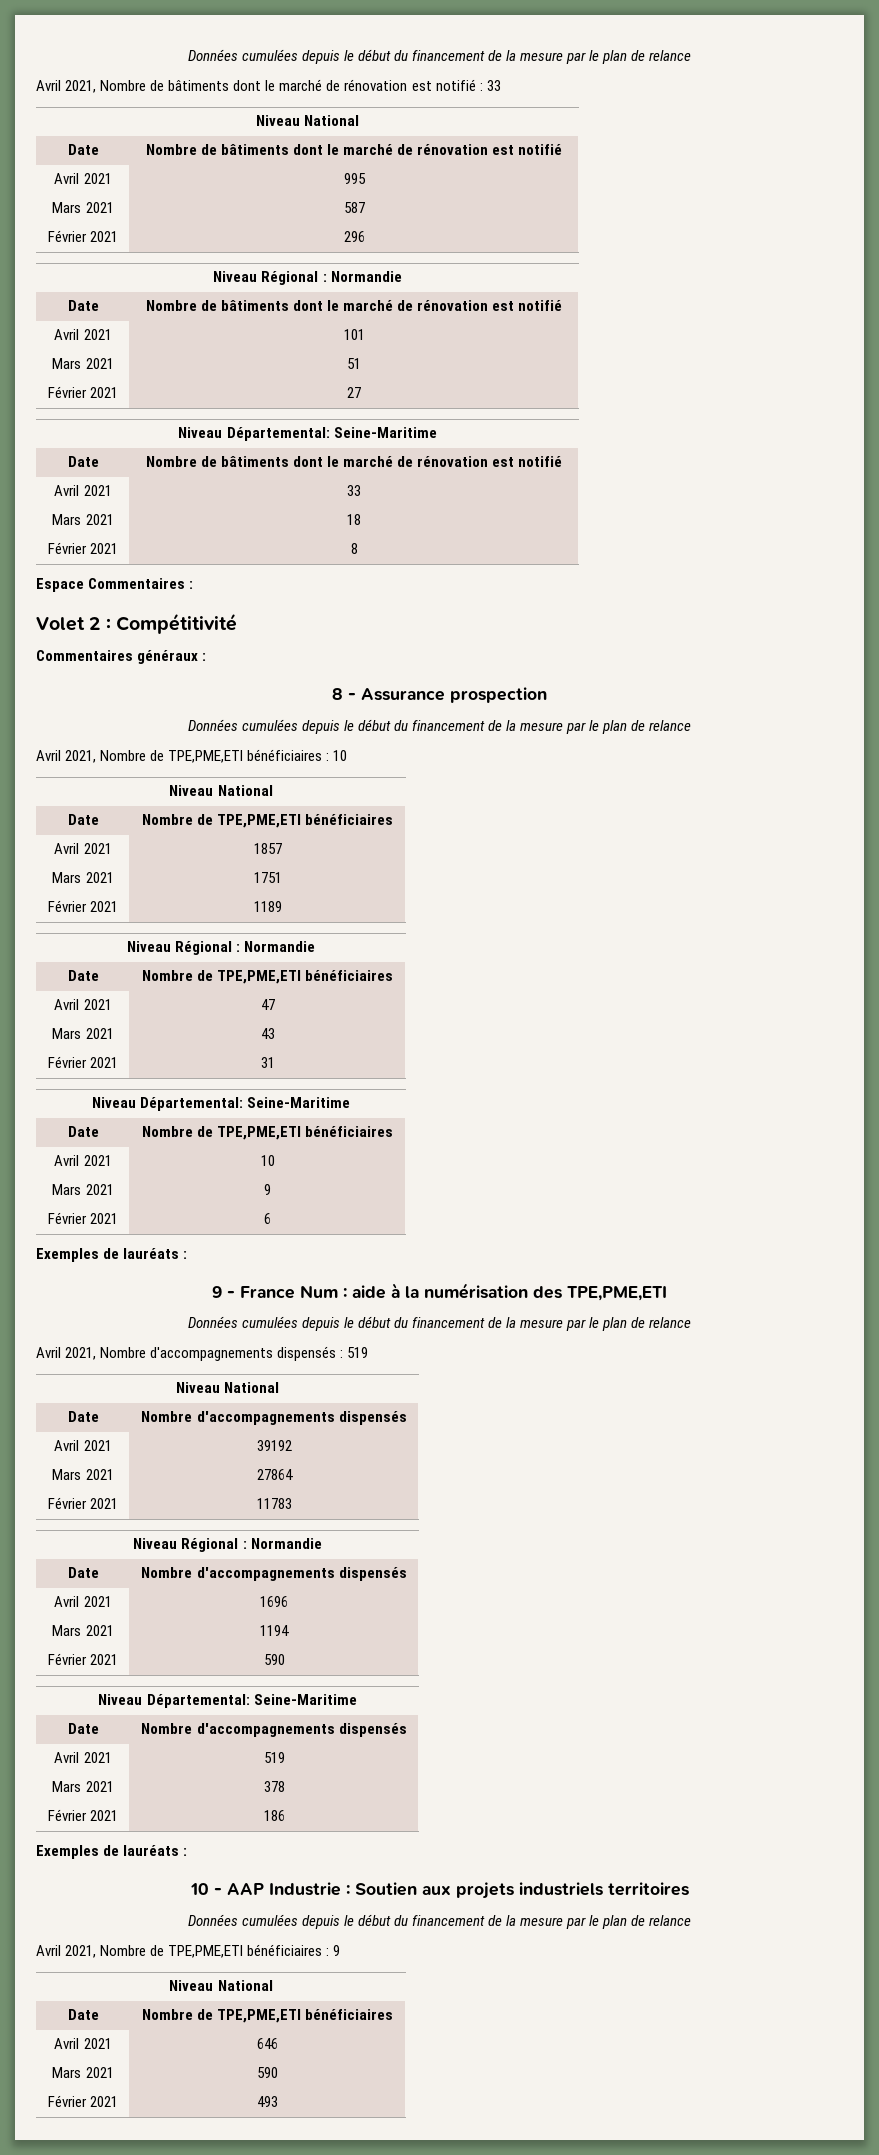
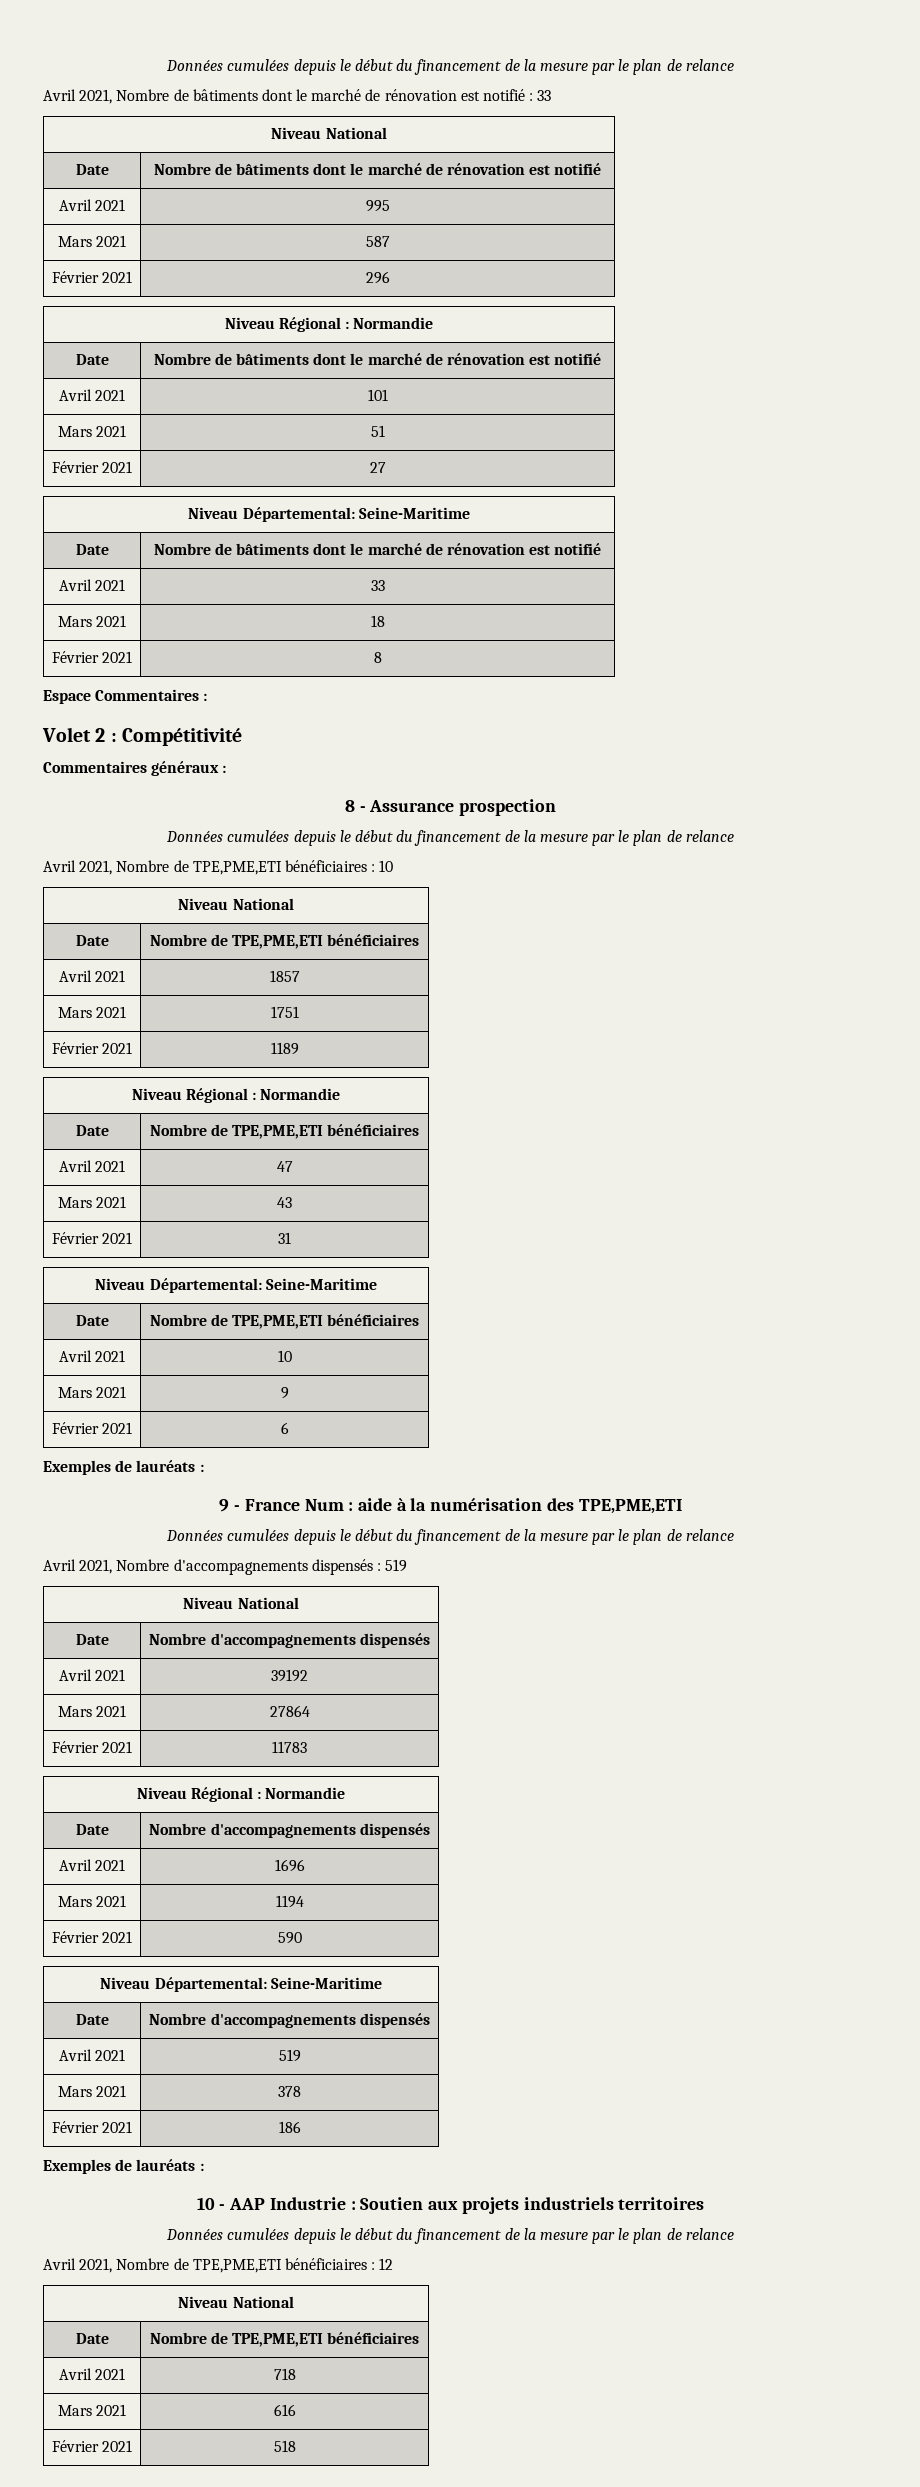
[333,1945,341,1956] [169,1980,273,1991] [67,2009,99,2020] [141,2009,394,2023] [54,2038,112,2049] [257,2038,278,2049] [52,2067,114,2078] [257,2067,278,2078] [47,2095,119,2107] [257,2096,278,2107] 9 // Niveau National // Date | Nombre de TPE,PME,ETI bénéficiaires // Avril 2021 | 646 // Mars 2021 | 590 // Février 2021 | 493 -> [379,2258,394,2270] [178,2296,294,2308] [75,2333,109,2344] [149,2332,420,2347] [58,2368,126,2380] [273,2368,296,2380] [57,2404,127,2416] [273,2404,296,2416] [51,2440,133,2452] [273,2440,296,2452] 12 // Niveau National // Date | Nombre de TPE,PME,ETI bénéficiaires // Avril 2021 | 718 // Mars 2021 | 616 // Février 2021 | 518

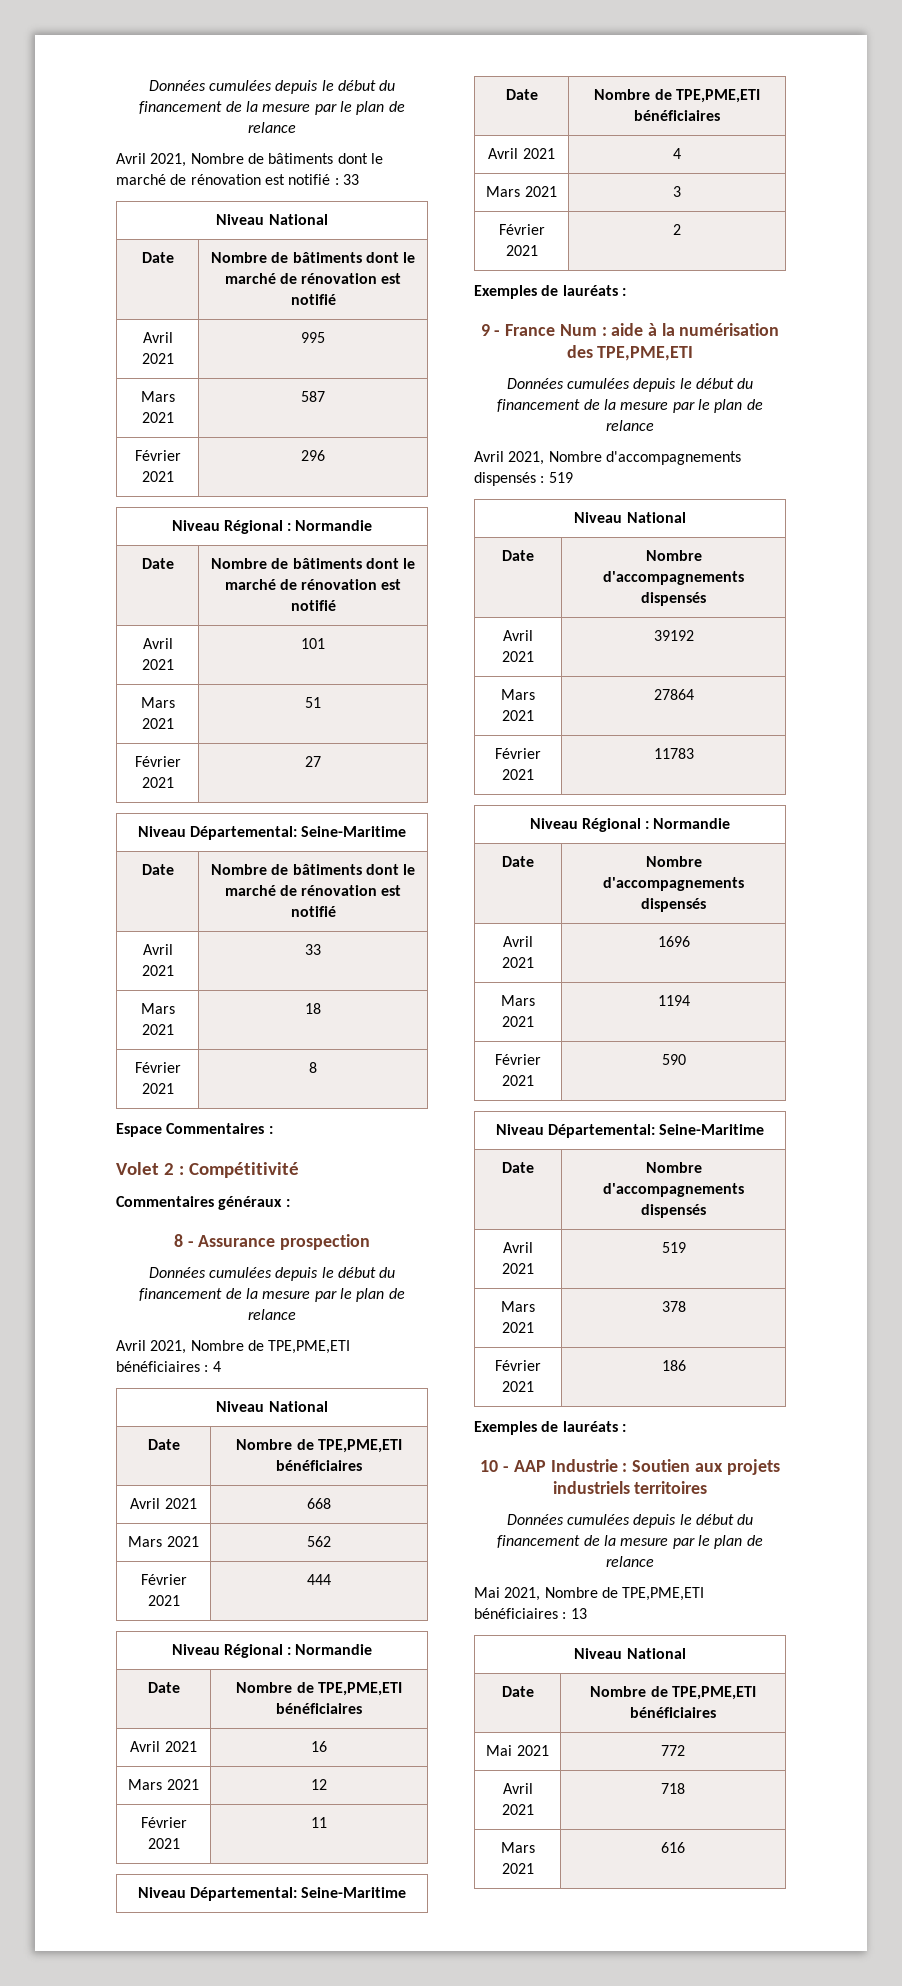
[379,860,394,872] [178,898,294,910] [75,935,109,946] [149,934,420,949] [58,970,126,982] [269,970,300,982] [57,1006,127,1018] [270,1006,299,1018] [51,1042,133,1054] [270,1042,299,1055] 10 // Niveau National // Date | Nombre de TPE,PME,ETI bénéficiaires // Avril 2021 | 1857 // Mars 2021 | 1751 // Février 2021 | 1189 -> [212,1361,221,1372] [216,1401,328,1412] [147,1439,180,1450] [236,1439,402,1453] [276,1460,362,1471] [130,1498,197,1509] [307,1498,331,1509] [128,1536,199,1547] [307,1536,331,1547] [140,1574,187,1585] [147,1595,180,1606] [307,1574,331,1585] 4 // Niveau National // Date | Nombre de TPE,PME,ETI bénéficiaires // Avril 2021 | 668 // Mars 2021 | 562 // Février 2021 | 444
[276,1161,293,1172] [57,1196,127,1208] [277,1197,292,1208] [51,1232,133,1244] [278,1232,291,1244] 47 // Mars 2021 | 43 // Février 2021 | 31 -> [311,1741,327,1752] [128,1779,199,1790] [311,1779,327,1790] [140,1817,187,1828] [147,1838,180,1849] [311,1817,327,1828] 16 // Mars 2021 | 12 // Février 2021 | 11
[277,1350,292,1362] [57,1386,127,1398] [280,1387,289,1399] [51,1422,133,1434] [280,1422,289,1434] 10 // Mars 2021 | 9 // Février 2021 | 6 -> [673,148,681,159] [486,186,557,197] [673,186,681,197] [498,224,545,235] [505,245,538,256] [673,224,681,235] 4 // Mars 2021 | 3 // Février 2021 | 2
[43,2258,394,2273] [178,2296,294,2308] [75,2333,109,2344] [149,2332,420,2347] Avril 2021, Nombre de TPE,PME,ETI bénéficiaires : 12 // Niveau National // Date | Nombre de TPE,PME,ETI bénéficiaires -> [474,1587,705,1601] [474,1608,587,1619] [574,1648,686,1659] [501,1686,534,1697] [590,1686,756,1700] [630,1707,716,1718] [486,1745,549,1756] [661,1745,685,1756] Mai 2021, Nombre de TPE,PME,ETI bénéficiaires : 13 // Niveau National // Date | Nombre de TPE,PME,ETI bénéficiaires // Mai 2021 | 772
[51,2440,133,2452] [273,2440,296,2452] // Février 2021 | 518 -> (685, 1847) none

